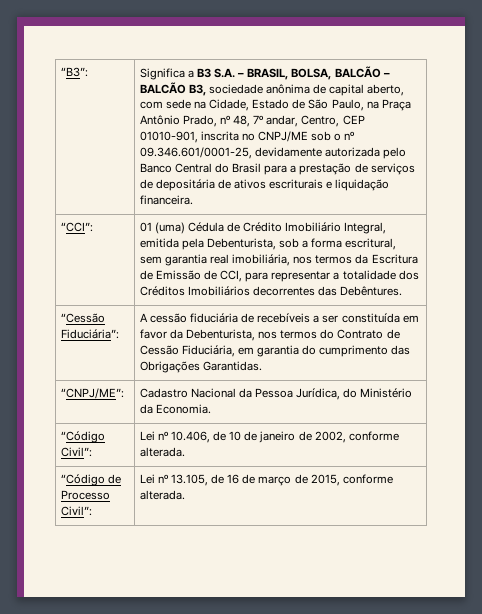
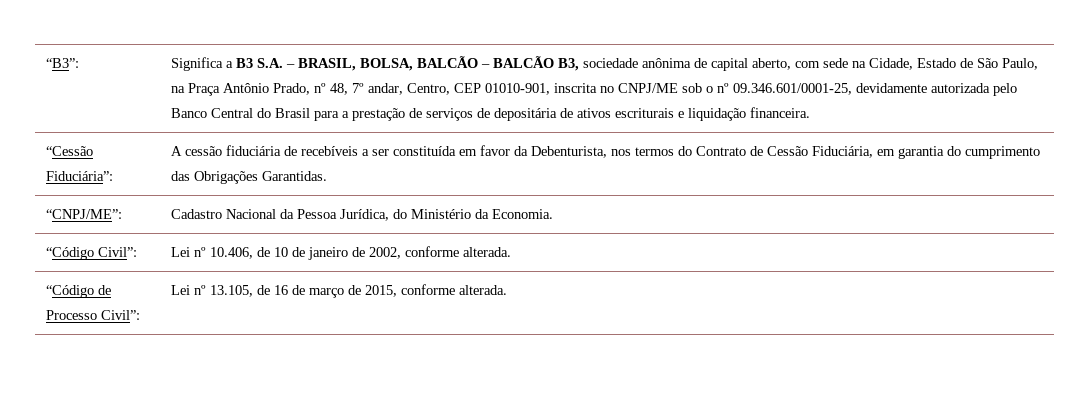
[60,222,93,232] [139,222,387,234] [139,238,397,250] [139,254,418,266] [139,270,419,282] [139,286,403,296] // “CCI”: | 01 (uma) Cédula de Crédito Imobiliário Integral, emitida pela Debenturista, sob a forma escritural, sem garantia real imobiliária, nos termos da Escritura de Emissão de CCI, para representar a totalidade dos Créditos Imobiliários decorrentes das Debêntures. -> (810, 112) none

